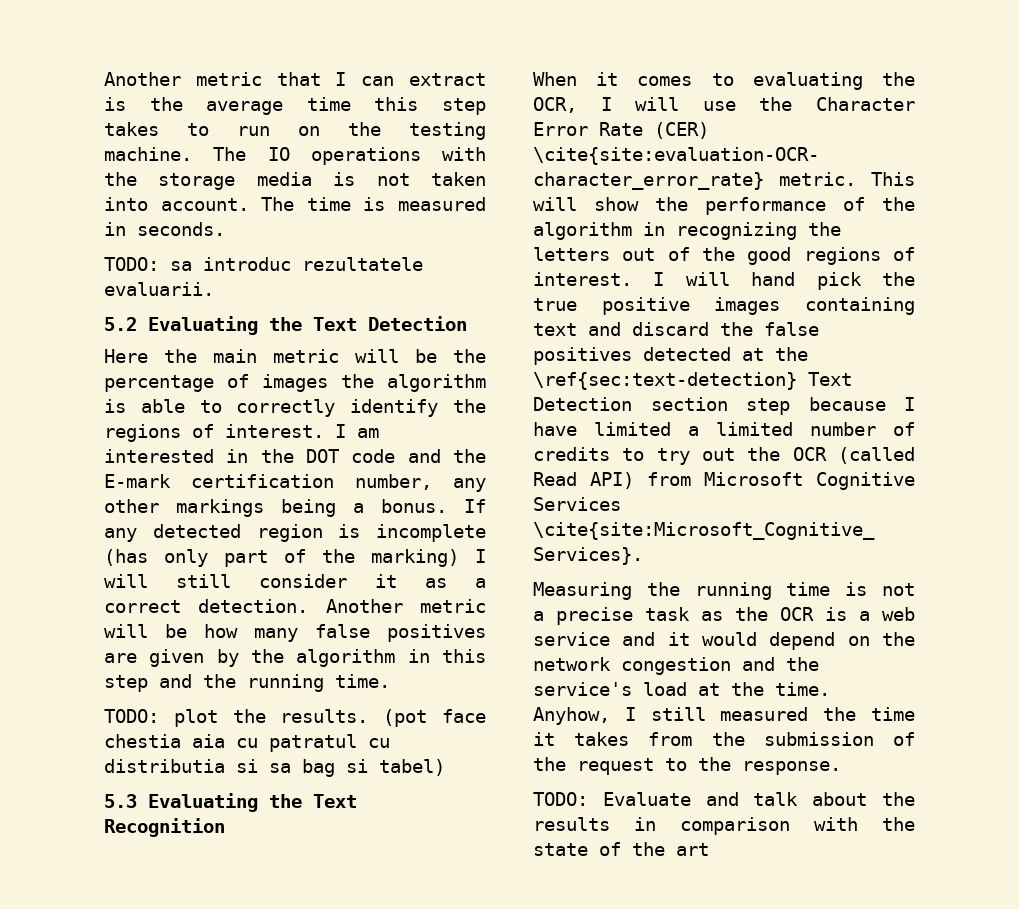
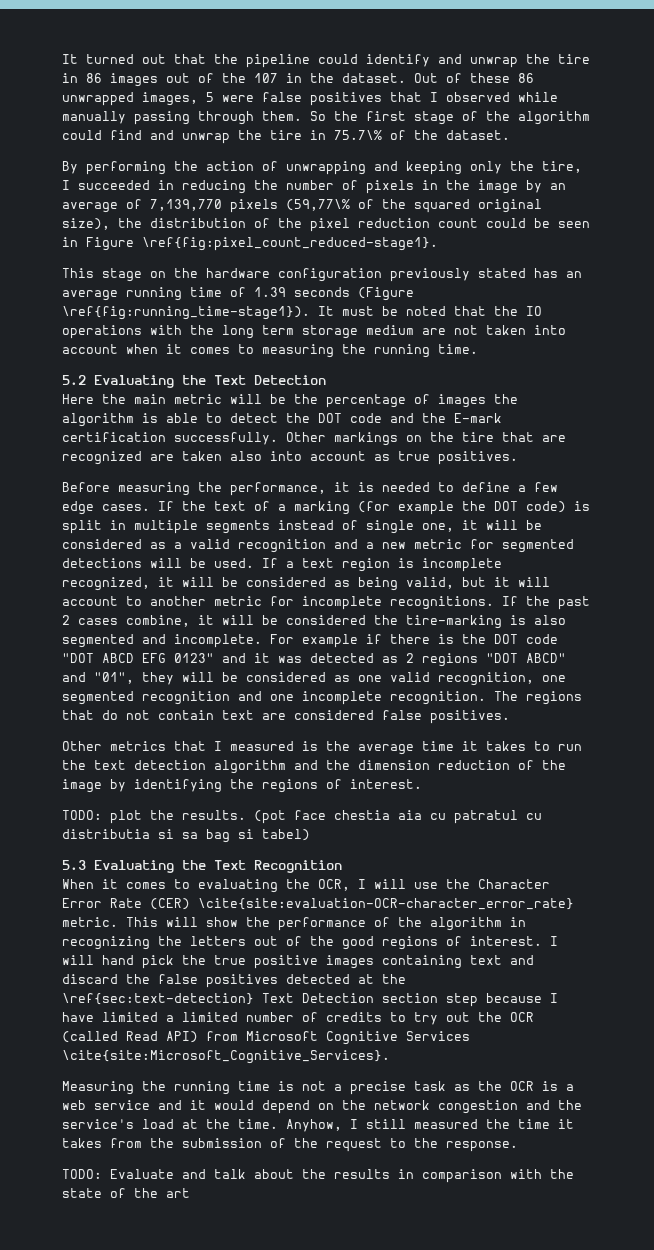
[104,72,487,86] [104,97,486,115] [104,122,486,140] [104,147,486,165] [104,172,486,190] [104,197,486,211] [104,222,225,236] [104,257,423,271] [104,282,214,296] Another metric that I can extract is the average time this step takes to run on the testing machine. The IO operations with the storage media is not taken into account. The time is measured in seconds. // TODO: sa introduc rezultatele evaluarii. -> [62,54,590,68] [62,73,534,87] [62,92,558,106] [62,111,590,125] [62,130,510,144] [62,161,582,175] [62,180,566,194] [62,199,542,213] [62,218,590,232] [62,237,438,251] [62,268,582,282] [62,287,414,301] [62,306,542,320] [62,325,566,339] [62,344,478,358] It turned out that the pipeline could identify and unwrap the tire in 86 images out of the 107 in the dataset. Out of these 86 unwrapped images, 5 were false positives that I observed while manually passing through them. So the first stage of the algorithm could find and unwrap the tire in 75.7\% of the dataset. // By performing the action of unwrapping and keeping only the tire, I succeeded in reducing the number of pixels in the image by an average of 7,139,770 pixels (59,77\% of the squared original size), the distribution of the pixel reduction count could be seen in Figure \ref{fig:pixel_count_reduced-stage1}. // This stage on the hardware configuration previously stated has an average running time of 1.39 seconds (Figure \ref{fig:running_time-stage1}). It must be noted that the IO operations with the long term storage medium are not taken into account when it comes to measuring the running time.
[236,399,487,417] [104,424,379,442] [104,449,249,463] correctly identify the regions of interest. I am interested in -> [230,413,278,423] detect
[355,474,486,492] [104,499,486,517] [104,524,486,542] [104,549,486,567] [104,574,486,588] [104,599,486,613] [104,624,486,642] [104,649,486,667] [104,674,390,692] number, any other markings being a bonus. If any detected region is incomplete (has only part of the marking) I will still consider it as a correct detection. Another metric will be how many false positives are given by the algorithm in this step and the running time. -> [174,432,566,446] [62,451,518,465] [62,482,558,496] [62,501,590,515] [62,520,542,534] [62,539,574,553] [62,558,502,572] [62,577,550,591] [62,596,590,610] [62,615,566,629] [62,634,558,648] [62,653,566,667] [62,672,566,686] [62,691,582,705] [62,710,510,724] [62,741,582,755] [62,760,566,774] [62,779,422,793] successfully. Other markings on the tire that are recognized are taken also into account as true positives. // Before measuring the performance, it is needed to define a few edge cases. If the text of a marking (for example the DOT code) is split in multiple segments instead of single one, it will be considered as a valid recognition and a new metric for segmented detections will be used. If a text region is incomplete recognized, it will be considered as being valid, but it will account to another metric for incomplete recognitions. If the past 2 cases combine, it will be considered the tire-marking is also segmented and incomplete. For example if there is the DOT code "DOT ABCD EFG 0123" and it was detected as 2 regions "DOT ABCD" and "01", they will be considered as one valid recognition, one segmented recognition and one incomplete recognition. The regions that do not contain text are considered false positives. // Other metrics that I measured is the average time it takes to run the text detection algorithm and the dimension reduction of the image by identifying the regions of interest.

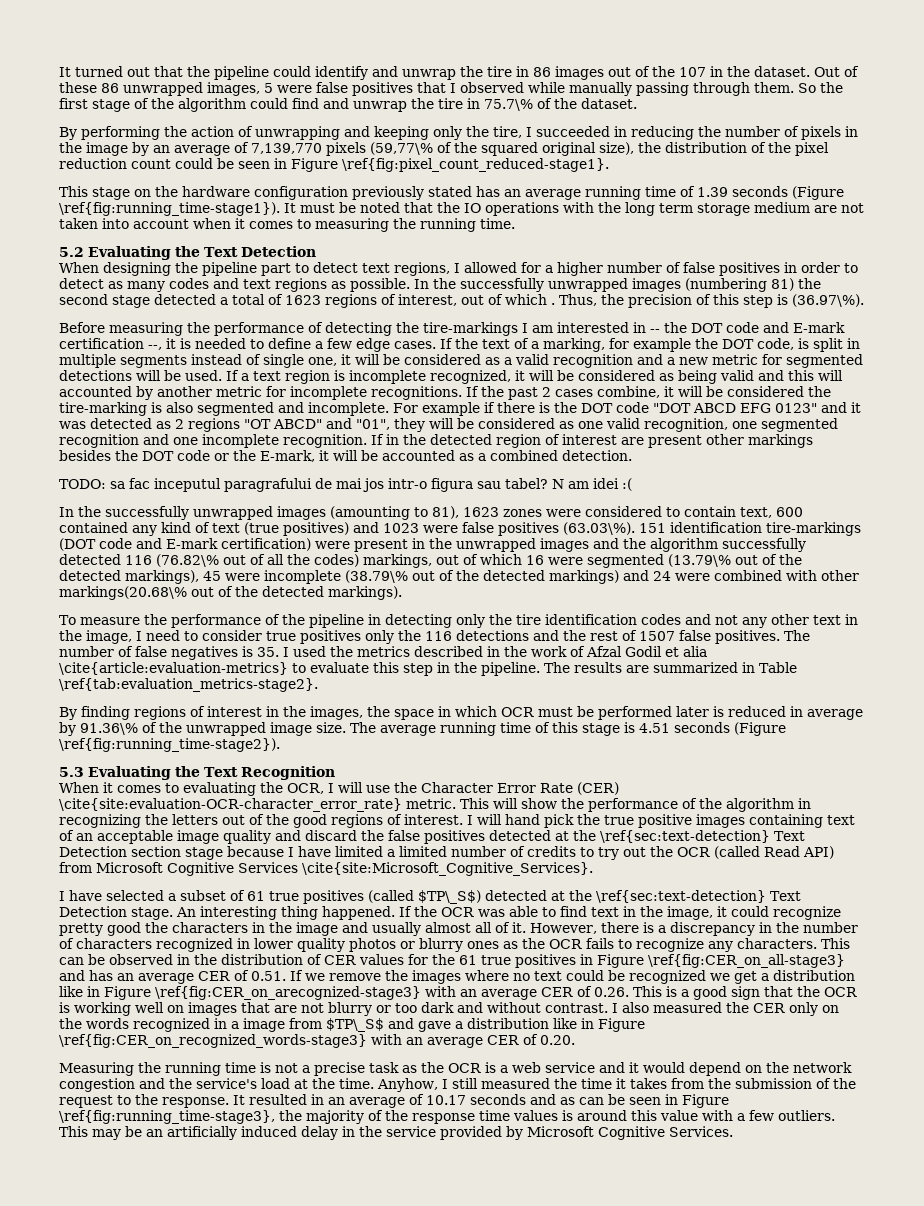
[62,394,518,408] [62,413,278,427] Here the main metric will be the percentage of images the algorithm is able to detect -> [59,262,858,276] [59,278,821,292] [59,294,864,308] [59,322,660,336] When designing the pipeline part to detect text regions, I allowed for a higher number of false positives in order to detect as many codes and text regions as possible. In the successfully unwrapped images (numbering 81) the second stage detected a total of 1623 regions of interest, out of which . Thus, the precision of this step is (36.97\%). // Before measuring the performance of detecting the tire-markings I am interested in --
[422,413,446,423] the -> (789, 327) none
[174,432,566,446] [62,451,518,465] [62,482,326,496] successfully. Other markings on the tire that are recognized are taken also into account as true positives. // Before measuring the performance, -> [148,345,162,350] --,
[294,501,390,515] marking (for -> [543,338,629,352] marking, for
[526,501,566,513] code) -> [757,338,794,350] code,
[406,577,550,589] [62,596,142,606] valid, but it will account to -> [720,370,843,381] [59,386,153,400] valid and this will accounted by
[486,653,518,663] "DOT -> [244,419,271,429] "OT
[494,691,582,705] [62,710,510,724] [62,741,582,755] [62,760,566,774] [62,779,422,793] [62,810,542,824] [62,829,310,843] The regions that do not contain text are considered false positives. // Other metrics that I measured is the average time it takes to run the text detection algorithm and the dimension reduction of the image by identifying the regions of interest. // TODO: plot the results. (pot face chestia aia cu patratul cu distributia si sa bag si tabel) -> [371,434,813,448] [59,450,632,462] [59,478,632,492] [59,506,803,520] [59,522,861,536] [59,538,806,552] [59,554,802,568] [59,570,859,584] [59,586,402,600] [59,614,858,628] [59,630,810,644] [59,646,707,660] [59,662,797,676] [59,678,318,692] [59,706,863,720] [59,722,786,736] [59,738,280,752] If in the detected region of interest are present other markings besides the DOT code or the E-mark, it will be accounted as a combined detection. // TODO: sa fac inceputul paragrafului de mai jos intr-o figura sau tabel? N am idei :( // In the successfully unwrapped images (amounting to 81), 1623 zones were considered to contain text, 600 contained any kind of text (true positives) and 1023 were false positives (63.03\%). 151 identification tire-markings (DOT code and E-mark certification) were present in the unwrapped images and the algorithm successfully detected 116 (76.82\% out of all the codes) markings, out of which 16 were segmented (13.79\% out of the detected markings), 45 were incomplete (38.79\% out of the detected markings) and 24 were combined with other markings(20.68\% out of the detected markings). // To measure the performance of the pipeline in detecting only the tire identification codes and not any other text in the image, I need to consider true positives only the 116 detections and the rest of 1507 false positives. The number of false negatives is 35. I used the metrics described in the work of Afzal Godil et alia \cite{article:evaluation-metrics} to evaluate this step in the pipeline. The results are summarized in Table \ref{tab:evaluation_metrics-stage2}. // By finding regions of interest in the images, the space in which OCR must be performed later is reduced in average by 91.36\% of the unwrapped image size. The average running time of this stage is 4.51 seconds (Figure \ref{fig:running_time-stage2}).
(502, 960) none -> [59,830,271,844] of an acceptable image quality
[446,993,478,1007] step -> [185,847,223,860] stage
(390, 1057) none -> [59,890,801,904] [59,906,841,920] [59,922,858,936] [59,938,850,952] [59,954,845,968] [59,970,855,984] [59,986,857,1000] [59,1002,839,1016] [59,1018,645,1032] [59,1034,575,1048] // I have selected a subset of 61 true positives (called $TP\_S$) detected at the \ref{sec:text-detection} Text Detection stage. An interesting thing happened. If the OCR was able to find text in the image, it could recognize pretty good the characters in the image and usually almost all of it. However, there is a discrepancy in the number of characters recognized in lower quality photos or blurry ones as the OCR fails to recognize any characters. This can be observed in the distribution of CER values for the 61 true positives in Figure \ref{fig:CER_on_all-stage3} and has an average CER of 0.51. If we remove the images where no text could be recognized we get a distribution like in Figure \ref{fig:CER_on_arecognized-stage3} with an average CER of 0.26. This is a good sign that the OCR is working well on images that are not blurry or too dark and without contrast. I also measured the CER only on the words recognized in a image from $TP\_S$ and gave a distribution like in Figure \ref{fig:CER_on_recognized_words-stage3} with an average CER of 0.20.
[62,1169,574,1183] [62,1188,190,1198] // TODO: Evaluate and talk about the results in comparison with the state of the art -> [233,1094,729,1108] [59,1110,835,1124] [59,1126,733,1140] It resulted in an average of 10.17 seconds and as can be seen in Figure \ref{fig:running_time-stage3}, the majority of the response time values is around this value with a few outliers. This may be an artificially induced delay in the service provided by Microsoft Cognitive Services.

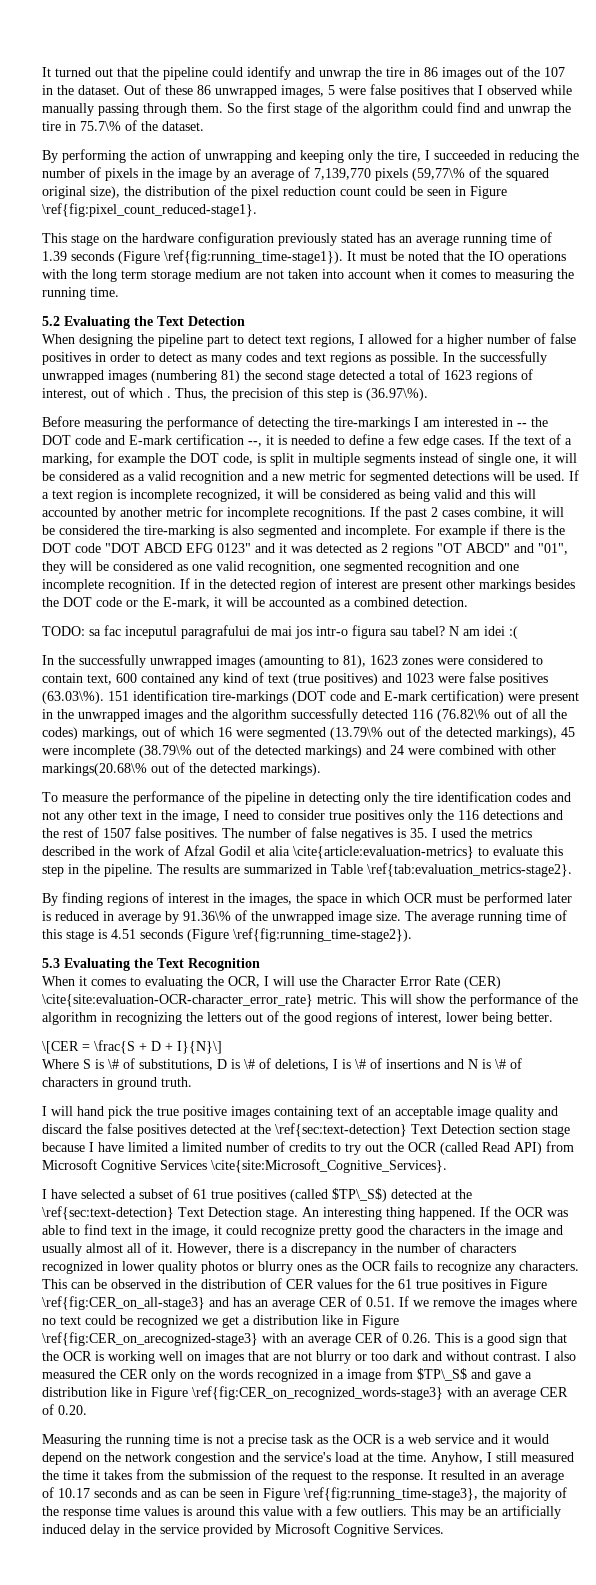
[404,814,463,825] interest. -> [397,1012,553,1025] [42,1040,222,1054] [42,1058,522,1071] [42,1077,192,1090] interest, lower being better. // \[CER = \frac{S + D + I}{N}\] // Where S is \# of substitutions, D is \# of deletions, I is \# of insertions and N is \# of characters in ground truth. //

